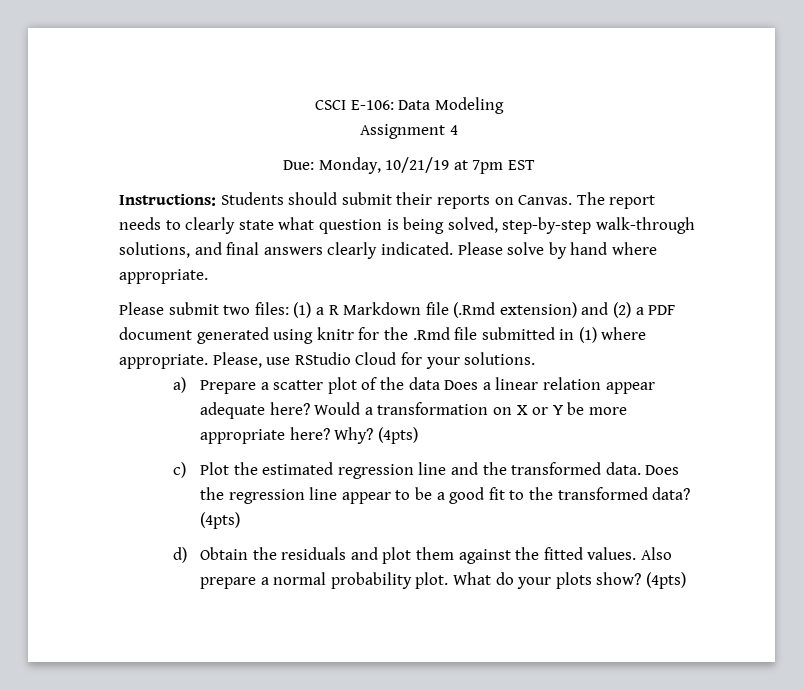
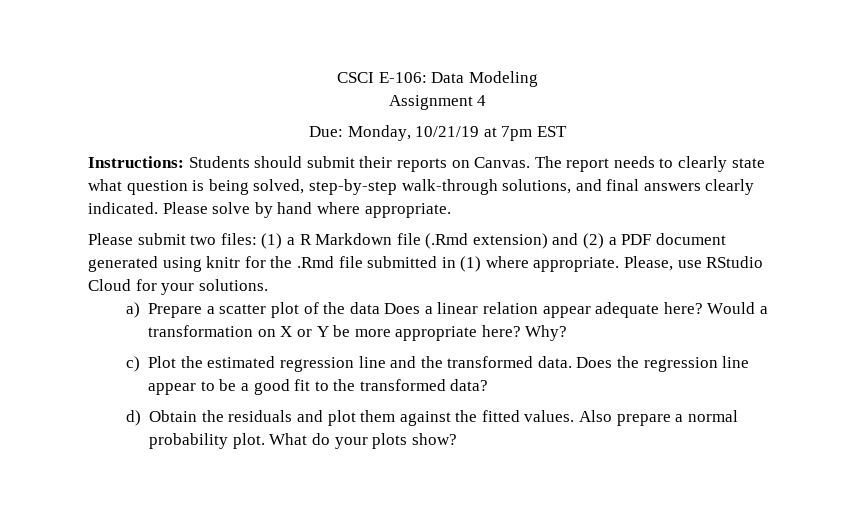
[377,427,418,444] (4pts) -> (568, 333) none
[200,512,241,529] (4pts) -> (489, 385) none
[645,572,686,589] (4pts) -> (457, 439) none

